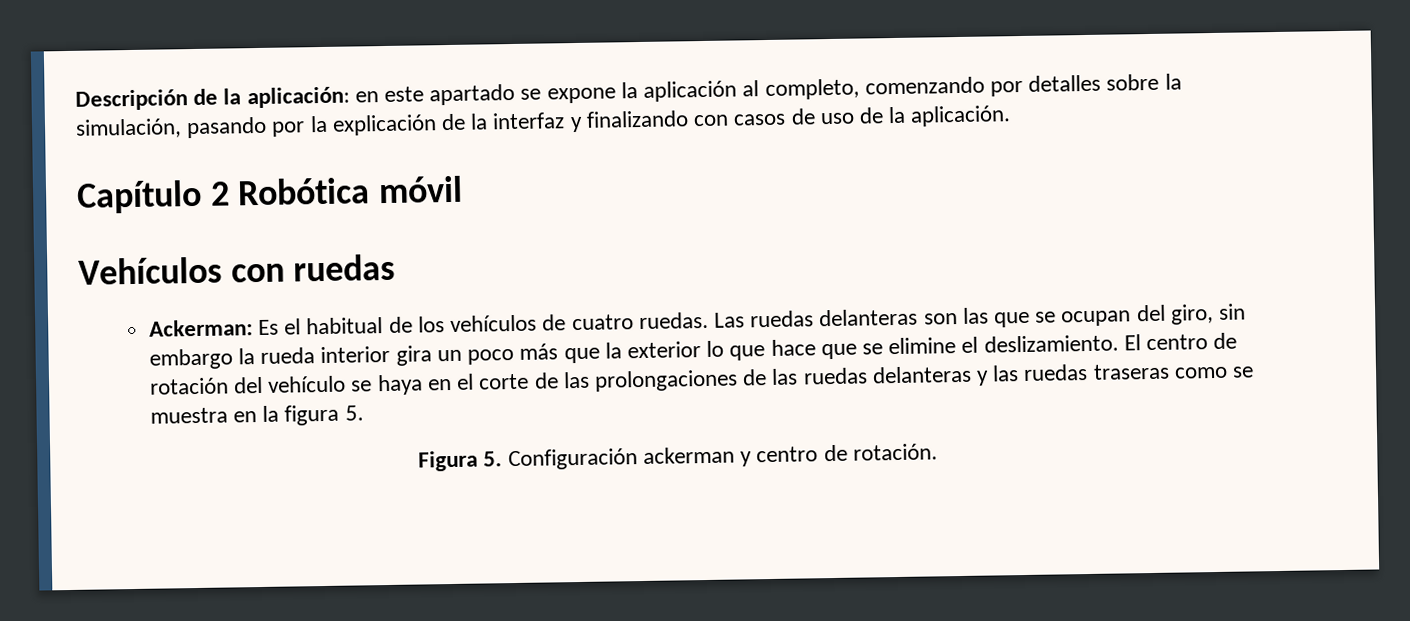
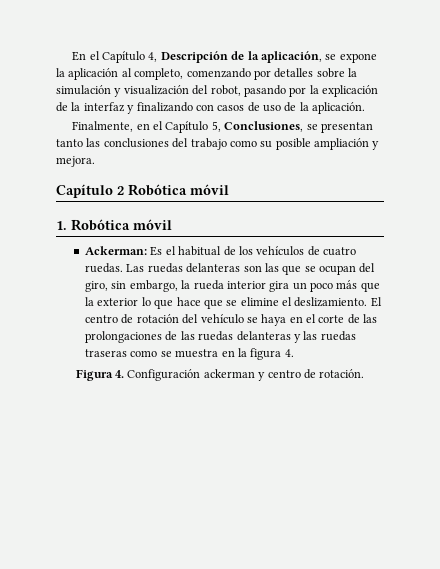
[75,83,516,111] Descripción de la aplicación: en este apartado -> [72,51,322,63] En el Capítulo 4, Descripción de la aplicación,
[75,118,182,139] simulación, -> [56,85,241,97] simulación y visualización del robot,
(1012, 116) none -> [72,121,373,133] [56,138,380,150] [56,156,95,167] // Finalmente, en el Capítulo 5, Conclusiones, se presentan tanto las conclusiones del trabajo como su posible ampliación y mejora.
[78,253,396,285] Vehículos con ruedas -> [56,219,172,231] 1. Robótica móvil
[148,348,233,370] embargo -> [129,280,178,292] embargo,
[344,405,364,421] 5. -> [284,349,294,357] 4.
[483,451,503,467] 5. -> [115,370,125,378] 4.

